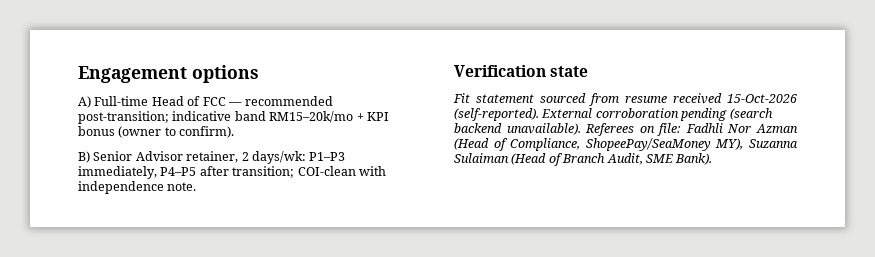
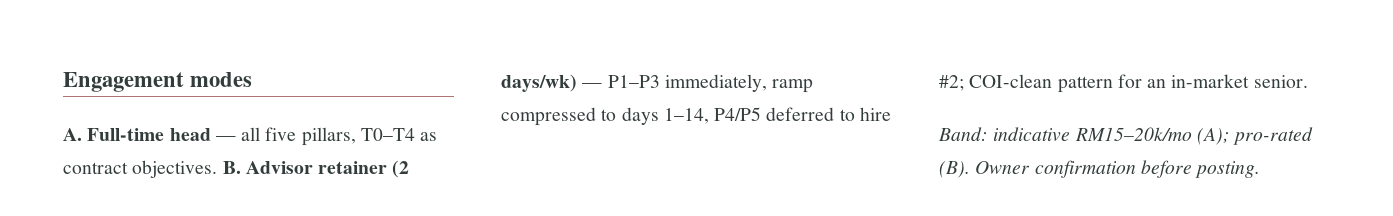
[192,65,259,83] [78,96,334,108] [78,111,389,124] [78,126,235,138] [78,151,346,164] [78,166,386,179] [78,181,197,194] [454,65,589,77] [453,93,797,106] [454,108,773,121] [454,123,798,136] [454,138,798,151] [454,153,713,166] options // A) Full-time Head of FCC — recommended post-transition; indicative band RM15–20k/mo + KPI bonus (owner to confirm). // B) Senior Advisor retainer, 2 days/wk: P1–P3 immediately, P4–P5 after transition; COI-clean with independence note. // Verification state // Fit statement sourced from resume received 15-Oct-2026 (self-reported). External corroboration pending (search backend unavailable). Referees on file: Fadhli Nor Azman (Head of Compliance, ShopeePay/SeaMoney MY), Suzanna Sulaiman (Head of Branch Audit, SME Bank). -> [190,72,253,87] [63,127,438,146] [63,160,410,178] [501,74,814,93] [501,107,891,126] [939,74,1308,93] [938,127,1314,145] [939,160,1261,178] modes // A. Full-time head — all five pillars, T0–T4 as contract objectives. B. Advisor retainer (2 days/wk) — P1–P3 immediately, ramp compressed to days 1–14, P4/P5 deferred to hire #2; COI-clean pattern for an in-market senior. // Band: indicative RM15–20k/mo (A); pro-rated (B). Owner confirmation before posting.

